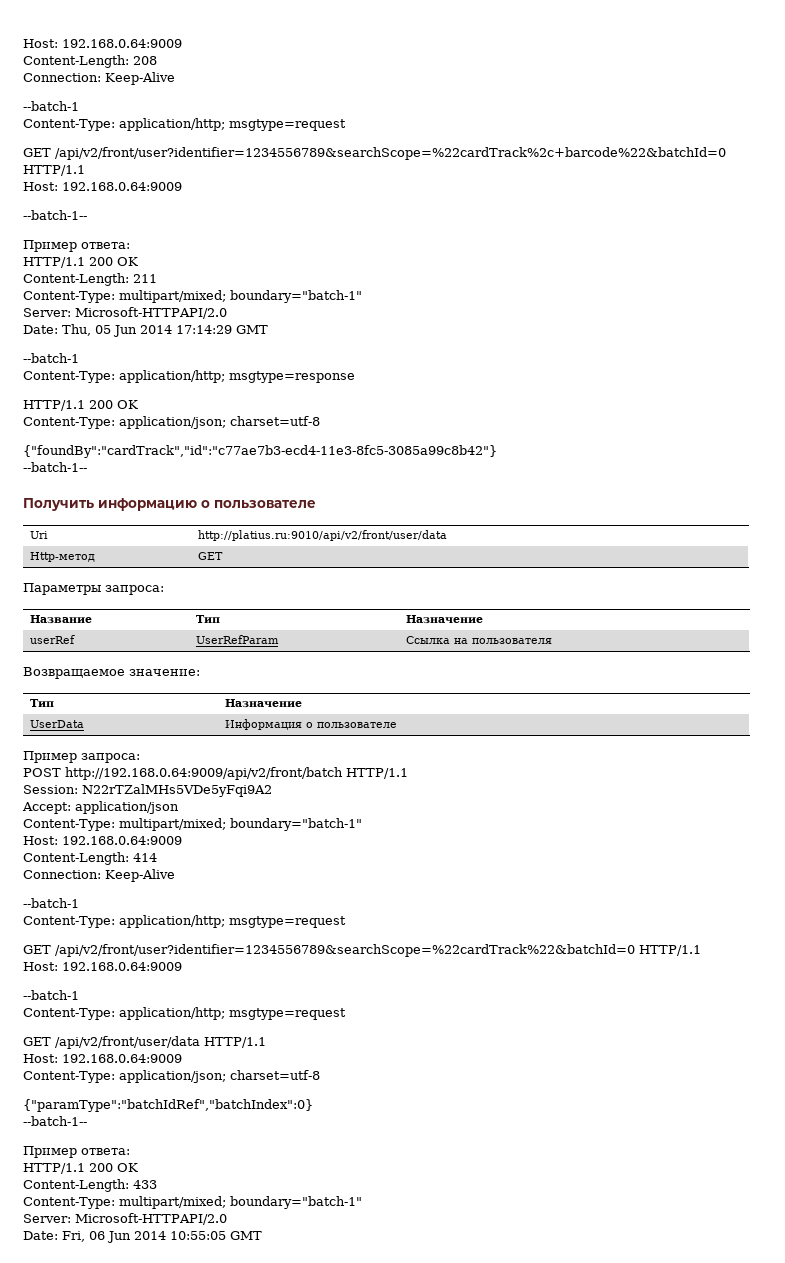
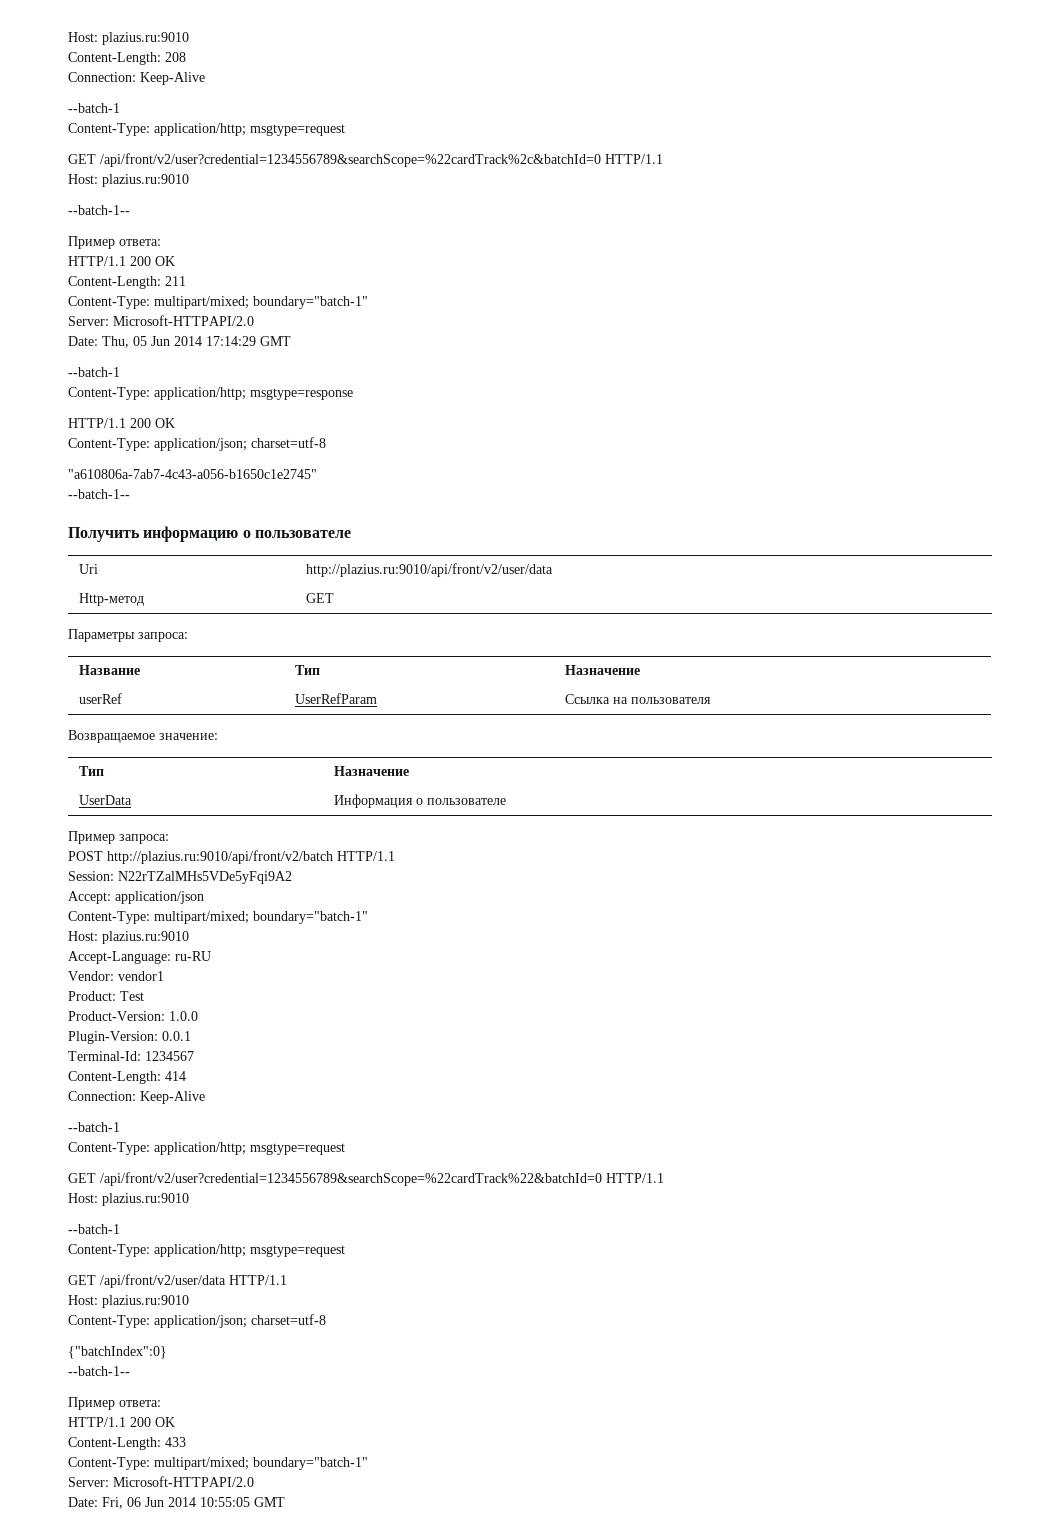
[23,39,182,48] Host: 192.168.0.64:9009 -> [68,32,189,45] Host: plazius.ru:9010
[55,147,726,160] [23,165,85,176] [23,182,182,191] /api/v2/front/user?identifier=1234556789&searchScope=%22cardTrack%2c+barcode%22&batchId=0 HTTP/1.1 // Host: 192.168.0.64:9009 -> [100,153,663,167] [68,174,189,187] /api/front/v2/user?credential=1234556789&searchScope=%22cardTrack%2c&batchId=0 HTTP/1.1 // Host: plazius.ru:9010
[23,445,497,458] {"foundBy":"cardTrack","id":"c77ae7b3-ecd4-11e3-8fc5-3085a99c8b42"} -> [68,469,317,479] "a610806a-7ab7-4c43-a056-b1650c1e2745"
[197,530,447,541] http://platius.ru:9010/api/v2/front/user/data -> [306,563,554,577] http://plazius.ru:9010/api/front/v2/user/data
[65,767,343,780] http://192.168.0.64:9009/api/v2/front/batch -> [107,850,333,864] http://plazius.ru:9010/api/front/v2/batch
[62,836,182,845] 192.168.0.64:9009 -> [102,931,189,944] [68,951,211,964] [68,971,164,981] [68,991,144,1001] [68,1011,198,1021] [68,1031,191,1044] [68,1051,194,1061] plazius.ru:9010 // Accept-Language: ru-RU // Vendor: vendor1 // Product: Test // Product-Version: 1.0.0 // Plugin-Version: 0.0.1 // Terminal-Id: 1234567
[55,944,701,957] [23,962,182,971] [23,990,79,1000] [23,1007,346,1020] [23,1036,266,1049] [23,1054,182,1063] [23,1070,320,1083] [23,1099,313,1112] /api/v2/front/user?identifier=1234556789&searchScope=%22cardTrack%22&batchId=0 HTTP/1.1 // Host: 192.168.0.64:9009 // --batch-1 // Content-Type: application/http; msgtype=request // GET /api/v2/front/user/data HTTP/1.1 // Host: 192.168.0.64:9009 // Content-Type: application/json; charset=utf-8 // {"paramType":"batchIdRef","batchIndex":0} -> [100,1172,664,1186] [68,1193,189,1206] [68,1224,120,1234] [68,1244,345,1257] [68,1274,287,1288] [68,1295,189,1308] [68,1314,326,1328] [68,1346,167,1359] /api/front/v2/user?credential=1234556789&searchScope=%22cardTrack%22&batchId=0 HTTP/1.1 // Host: plazius.ru:9010 // --batch-1 // Content-Type: application/http; msgtype=request // GET /api/front/v2/user/data HTTP/1.1 // Host: plazius.ru:9010 // Content-Type: application/json; charset=utf-8 // {"batchIndex":0}

